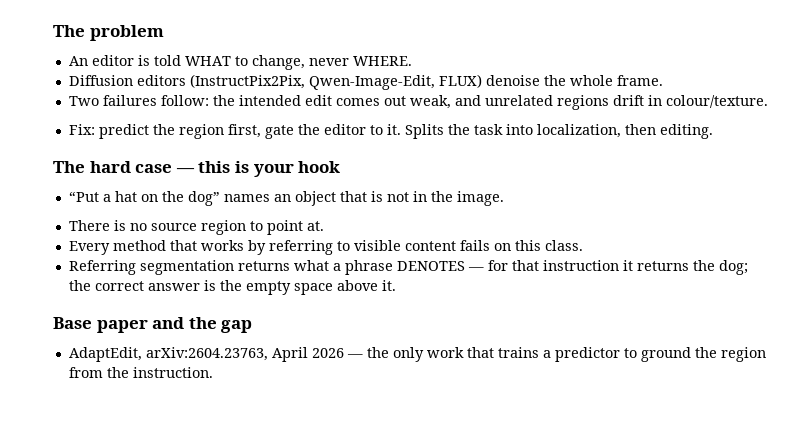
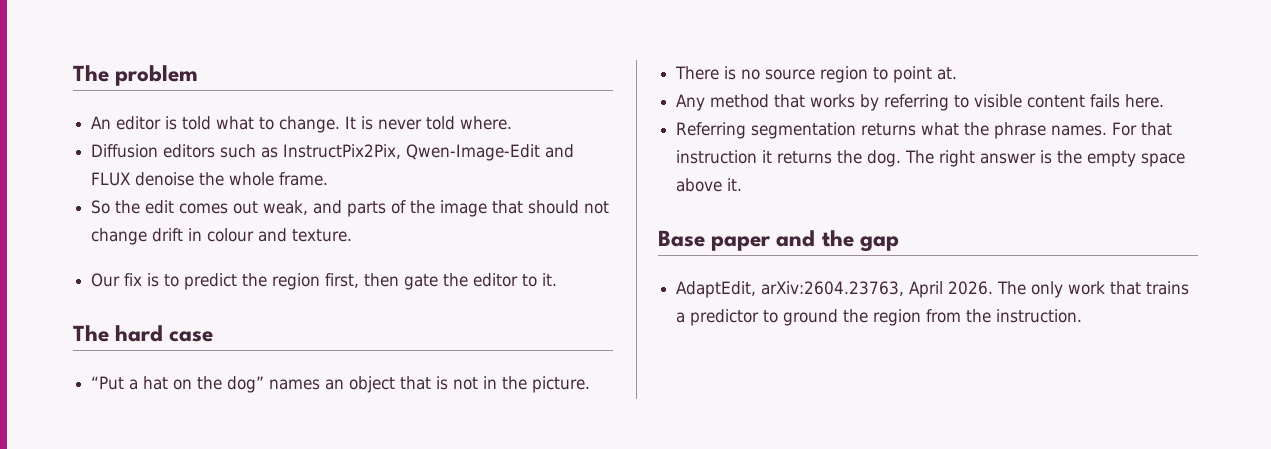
[184,55,412,70] [68,74,482,90] WHAT to change, never WHERE. // Diffusion editors (InstructPix2Pix, Qwen-Image-Edit, FLUX) -> [216,116,513,133] [91,144,575,161] [91,172,131,186] what to change. It is never told where. // Diffusion editors such as InstructPix2Pix, Qwen-Image-Edit and FLUX
[68,95,301,106] Two failures follow: the intended -> [91,200,141,214] So the
[484,95,768,110] [68,124,95,135] unrelated regions drift in colour/texture. // Fix: -> [347,200,610,217] [91,228,353,245] [91,273,180,287] parts of the image that should not change drift in colour and texture. // Our fix is to
(261, 131) none -> [364,273,400,287] then
[404,124,713,139] [53,161,341,177] Splits the task into localization, then editing. // The hard case — this is your hook -> [73,325,214,342] // The hard case
[456,191,504,206] image. -> [532,376,591,393] picture.
[68,241,110,255] Every -> [676,94,706,111] Any
[493,240,583,251] on this class. -> [1125,94,1165,108] here.
[332,260,508,275] a phrase DENOTES — for -> [964,122,1138,139] the phrase names. For
[718,260,748,275] [68,280,144,291] dog; the correct -> [867,150,976,167] dog. The right
[311,347,389,358] 2026 — the -> [948,281,1027,295] 2026. The

